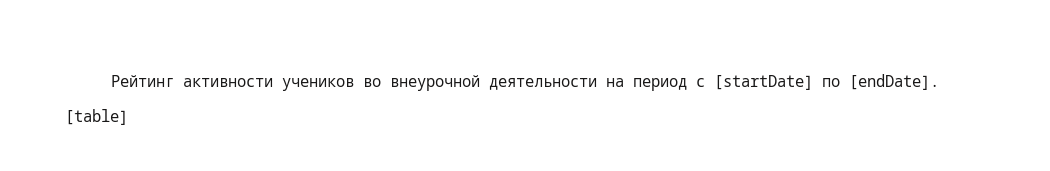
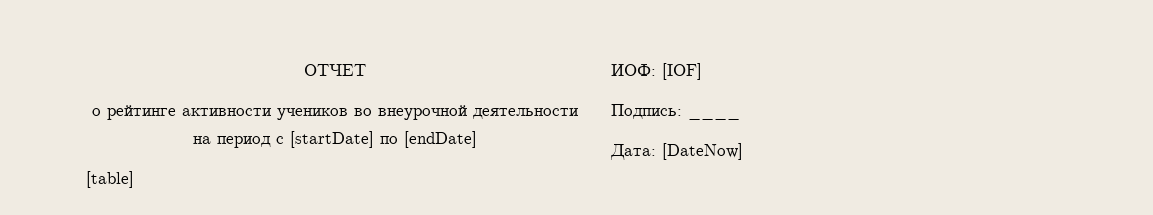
[111,75,174,87] Рейтинг -> [304,64,366,76] [92,105,176,120] ОТЧЕТ // о рейтинге
[849,74,939,90] [endDate]. -> [404,131,477,148] [endDate]
(128, 117) none -> [611,63,702,80] [611,104,740,120] [610,143,743,160] // ИОФ: [IOF] // Подпись: ____ // Дата: [DateNow]

